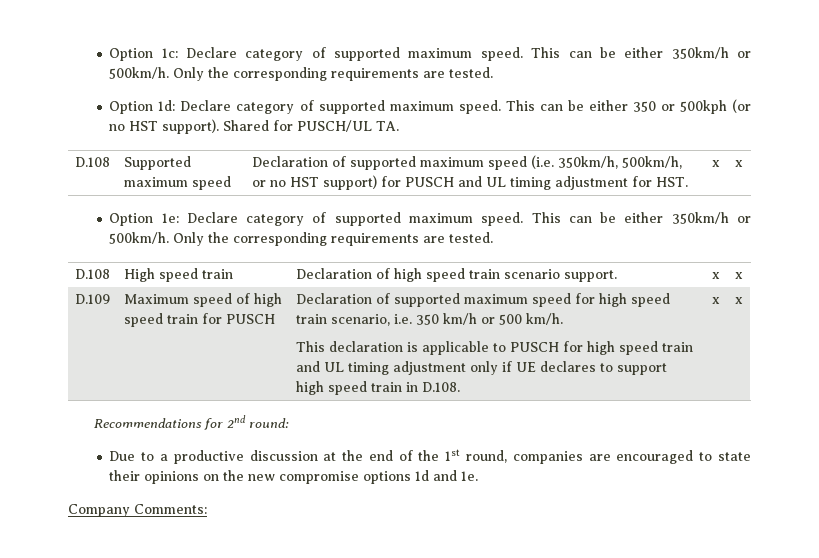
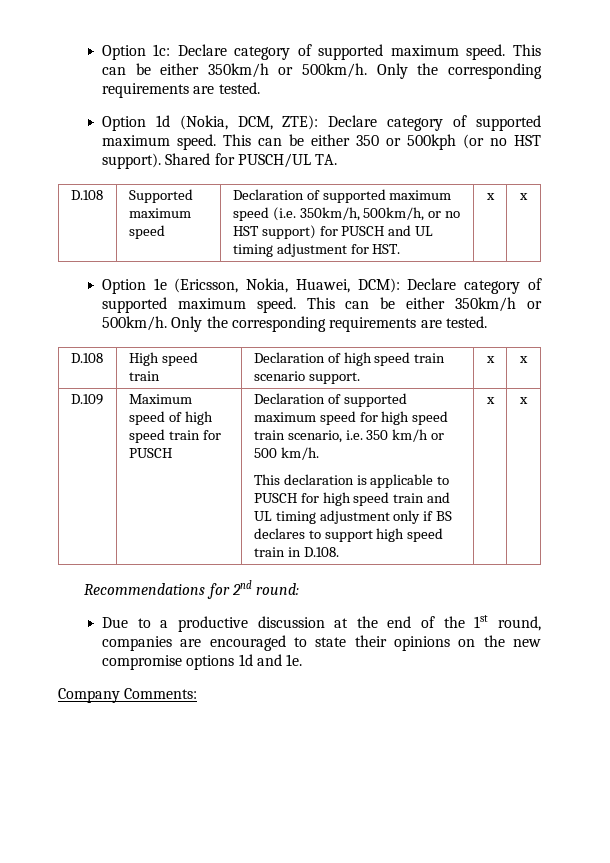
[158,100,176,111] 1d: -> [155,115,319,130] 1d (Nokia, DCM, ZTE):
[161,213,179,223] 1e: -> [153,278,400,293] 1e (Ericsson, Nokia, Huawei, DCM):
[515,362,536,372] UE -> [436,511,453,521] BS

